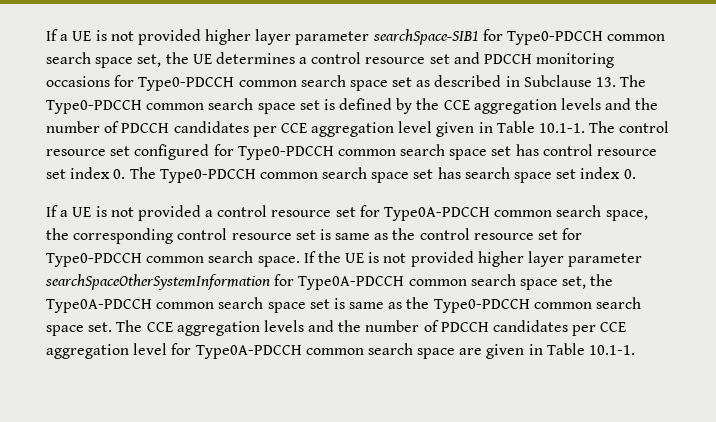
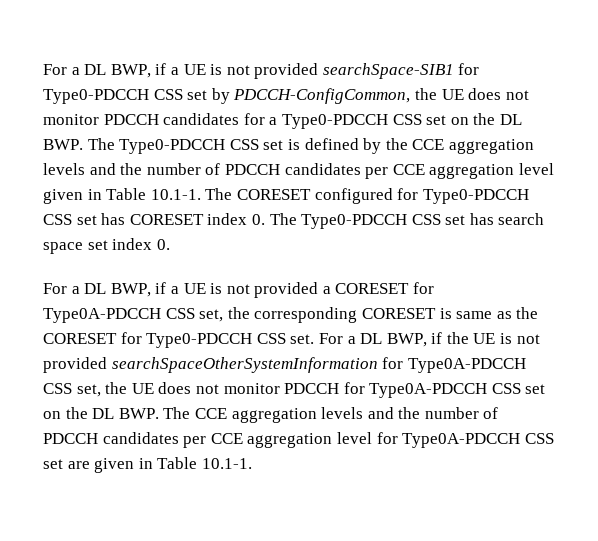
[46,29,666,45] [46,52,615,68] [46,75,647,91] [46,98,296,114] If a UE is not provided higher layer parameter searchSpace-SIB1 for Type0-PDCCH common search space set, the UE determines a control resource set and PDCCH monitoring occasions for Type0-PDCCH common search space set as described in Subclause 13. The Type0-PDCCH common search space -> [43,63,480,79] [43,88,529,104] [43,113,522,129] [43,138,259,154] For a DL BWP, if a UE is not provided searchSpace-SIB1 for Type0-PDCCH CSS set by PDCCH-ConfigCommon, the UE does not monitor PDCCH candidates for a Type0-PDCCH CSS set on the DL BWP. The Type0-PDCCH CSS
[619,121,670,133] [46,144,658,160] [46,169,66,179] control resource set configured for Type0-PDCCH common search space set has control resource set -> [236,188,529,204] [43,213,204,225] CORESET configured for Type0-PDCCH CSS set has CORESET
[259,167,410,183] common search space -> [411,214,441,225] CSS
[46,205,58,217] If -> [43,282,167,297] For a DL BWP, if
[217,205,648,221] [46,228,583,244] [46,251,316,267] control resource set for Type0A-PDCCH common search space, the corresponding control resource set is same as the control resource set for Type0-PDCCH common search space. If -> [335,282,435,294] [43,307,539,323] [43,332,443,348] CORESET for Type0A-PDCCH CSS set, the corresponding CORESET is same as the CORESET for Type0-PDCCH CSS set. For a DL BWP, if
[477,251,643,267] [45,274,614,290] [46,297,642,313] [46,322,113,336] higher layer parameter searchSpaceOtherSystemInformation for Type0A-PDCCH common search space set, the Type0A-PDCCH common search space set is same as the Type0-PDCCH common search space set. -> [111,357,526,373] [43,382,546,398] [43,407,159,419] searchSpaceOtherSystemInformation for Type0A-PDCCH CSS set, the UE does not monitor PDCCH for Type0A-PDCCH CSS set on the DL BWP.
[305,343,456,359] common search space -> [524,433,554,444] [43,459,63,469] CSS set

